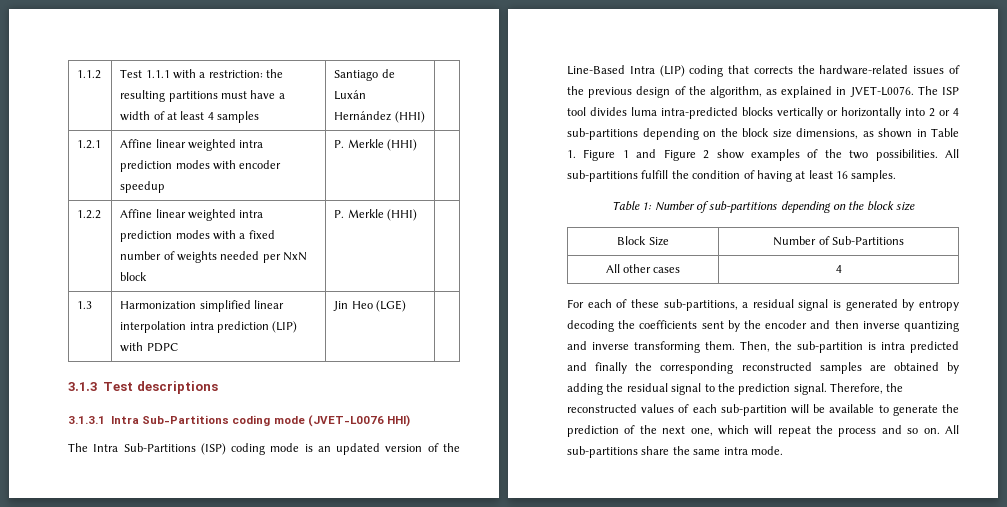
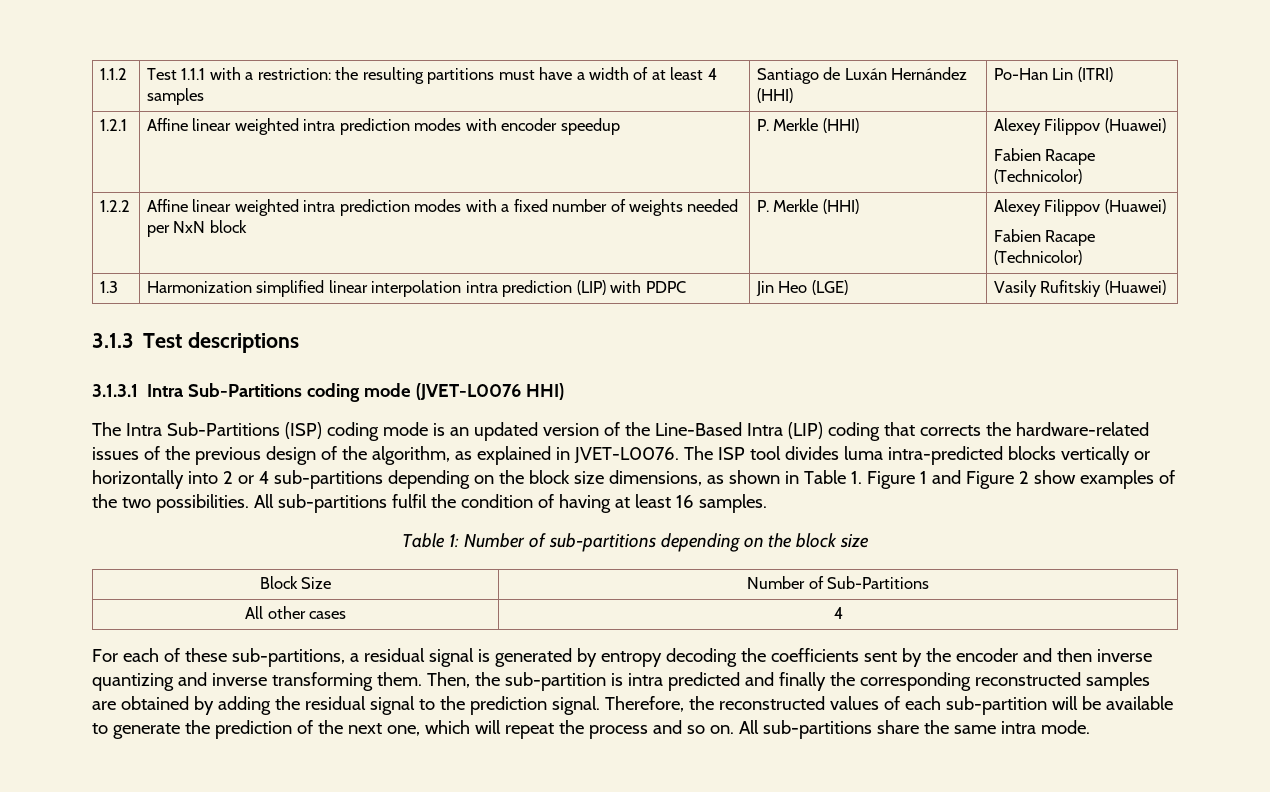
(425, 117) none -> [994,67,1113,82] Po-Han Lin (ITRI)
(418, 145) none -> [994,118,1166,135] [994,148,1096,165] [994,169,1083,184] Alexey Filippov (Huawei) // Fabien Racape (Technicolor)
(418, 215) none -> [994,199,1166,216] [994,229,1096,246] [994,250,1083,265] Alexey Filippov (Huawei) // Fabien Racape (Technicolor)
(407, 306) none -> [994,280,1166,297] Vasily Rufitskiy (Huawei)
[641,170,669,179] fulfill -> [391,494,427,508] fulfil

